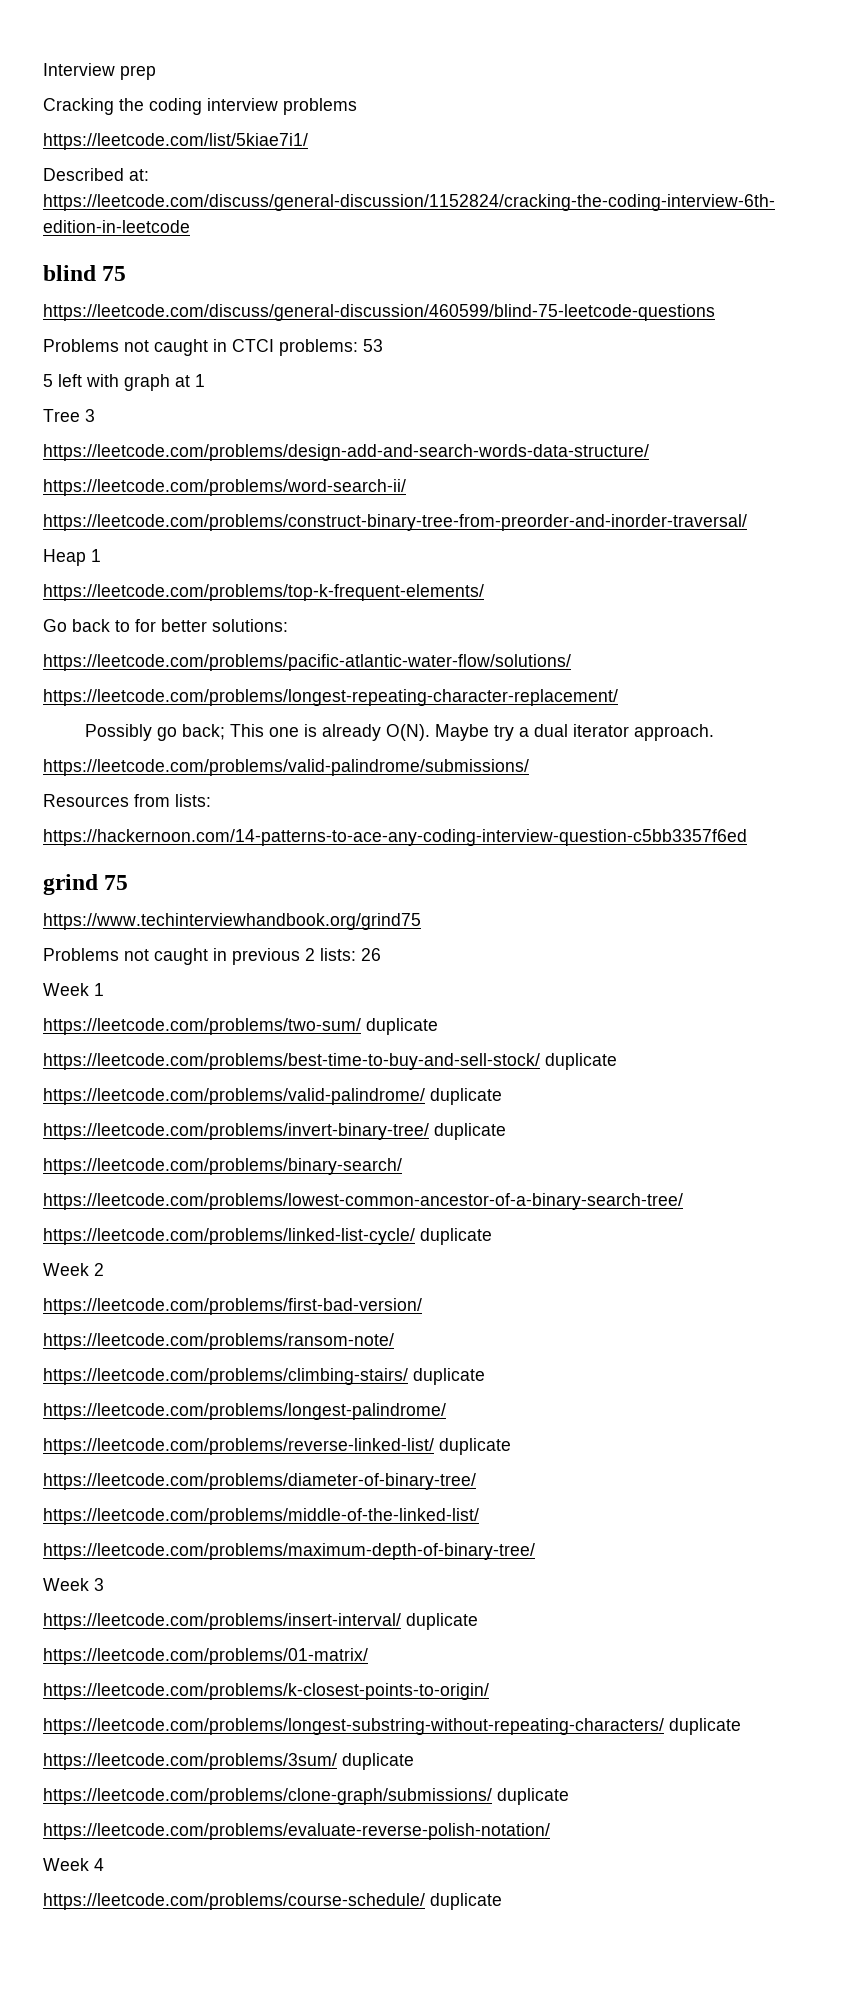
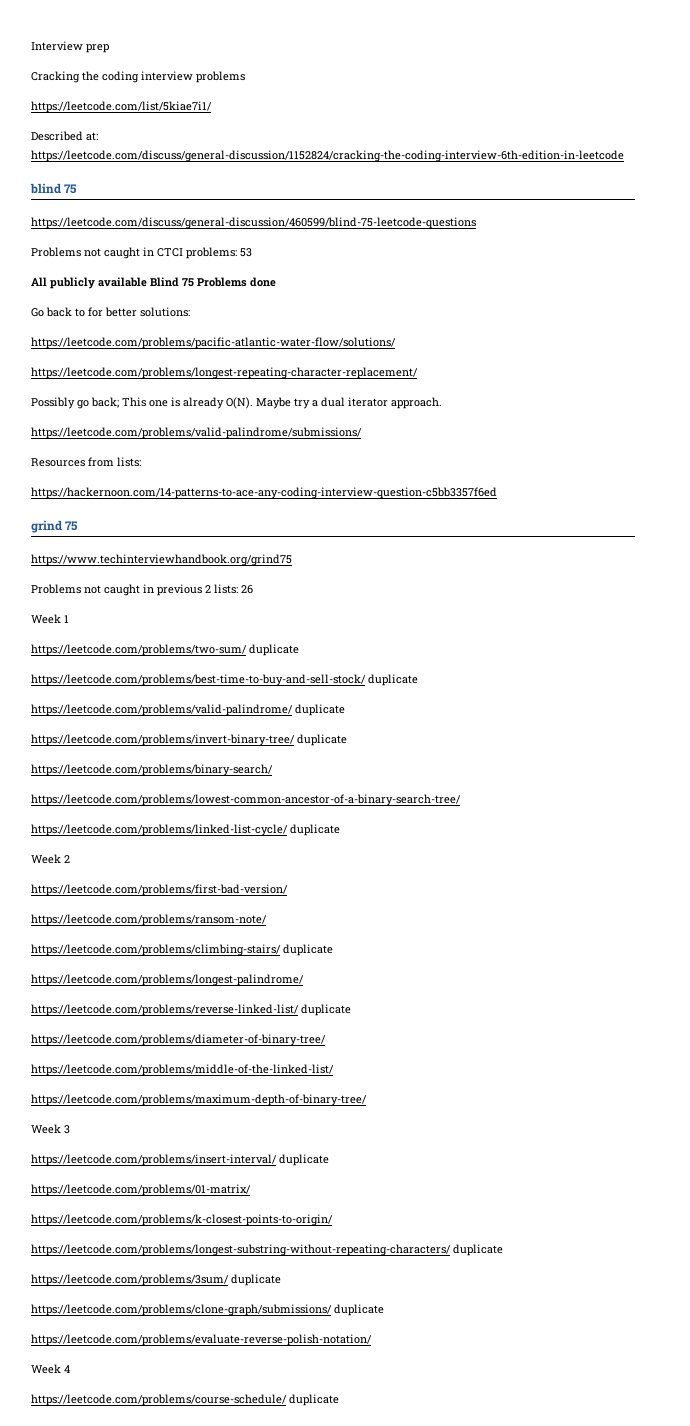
[43,374,205,391] [43,409,95,422] [43,444,649,461] [43,479,406,496] [43,514,747,531] [43,549,101,566] [43,584,484,601] 5 left with graph at 1 // Tree 3 // https://leetcode.com/problems/design-add-and-search-words-data-structure/ // https://leetcode.com/problems/word-search-ii/ // https://leetcode.com/problems/construct-binary-tree-from-preorder-and-inorder-traversal/ // Heap 1 // https://leetcode.com/problems/top-k-frequent-elements/ -> [31,277,276,289] All publicly available Blind 75 Problems done

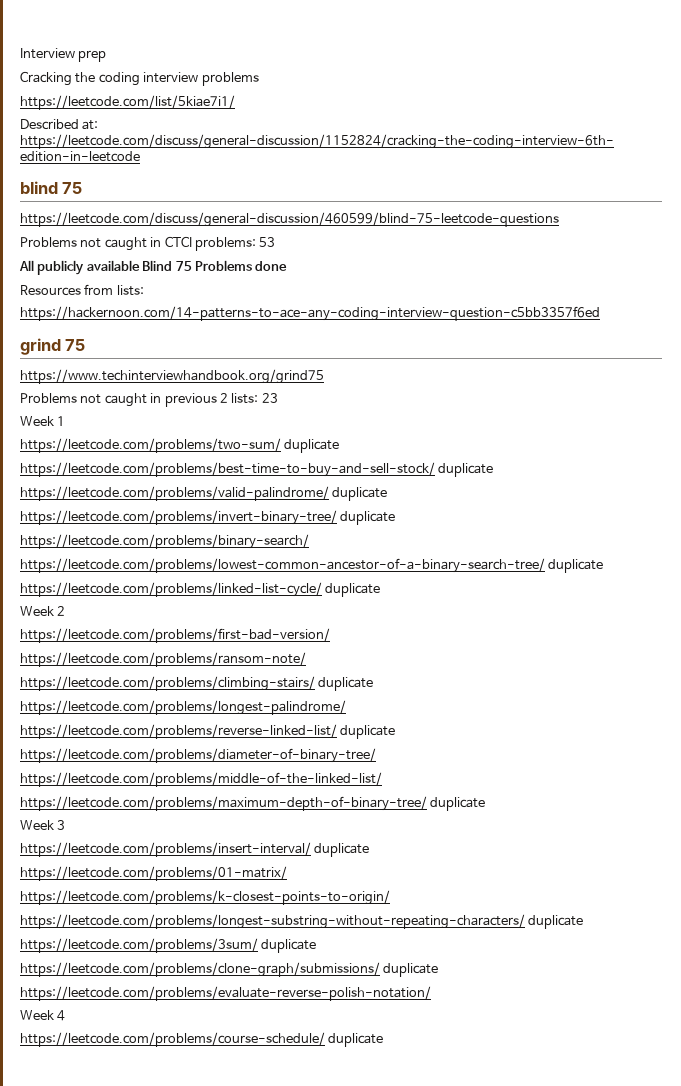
[31,307,190,317] [31,337,396,349] [31,367,418,379] [31,397,442,409] [31,427,362,439] // Go back to for better solutions: // https://leetcode.com/problems/pacific-atlantic-water-flow/solutions/ // https://leetcode.com/problems/longest-repeating-character-replacement/ // Possibly go back; This one is already O(N). Maybe try a dual iterator approach. // https://leetcode.com/problems/valid-palindrome/submissions/ -> (288, 266) none
[241,585,253,594] 26 -> [261,393,278,403] 23
(461, 800) none -> [548,559,604,573] duplicate
(367, 1100) none -> [430,797,486,811] duplicate

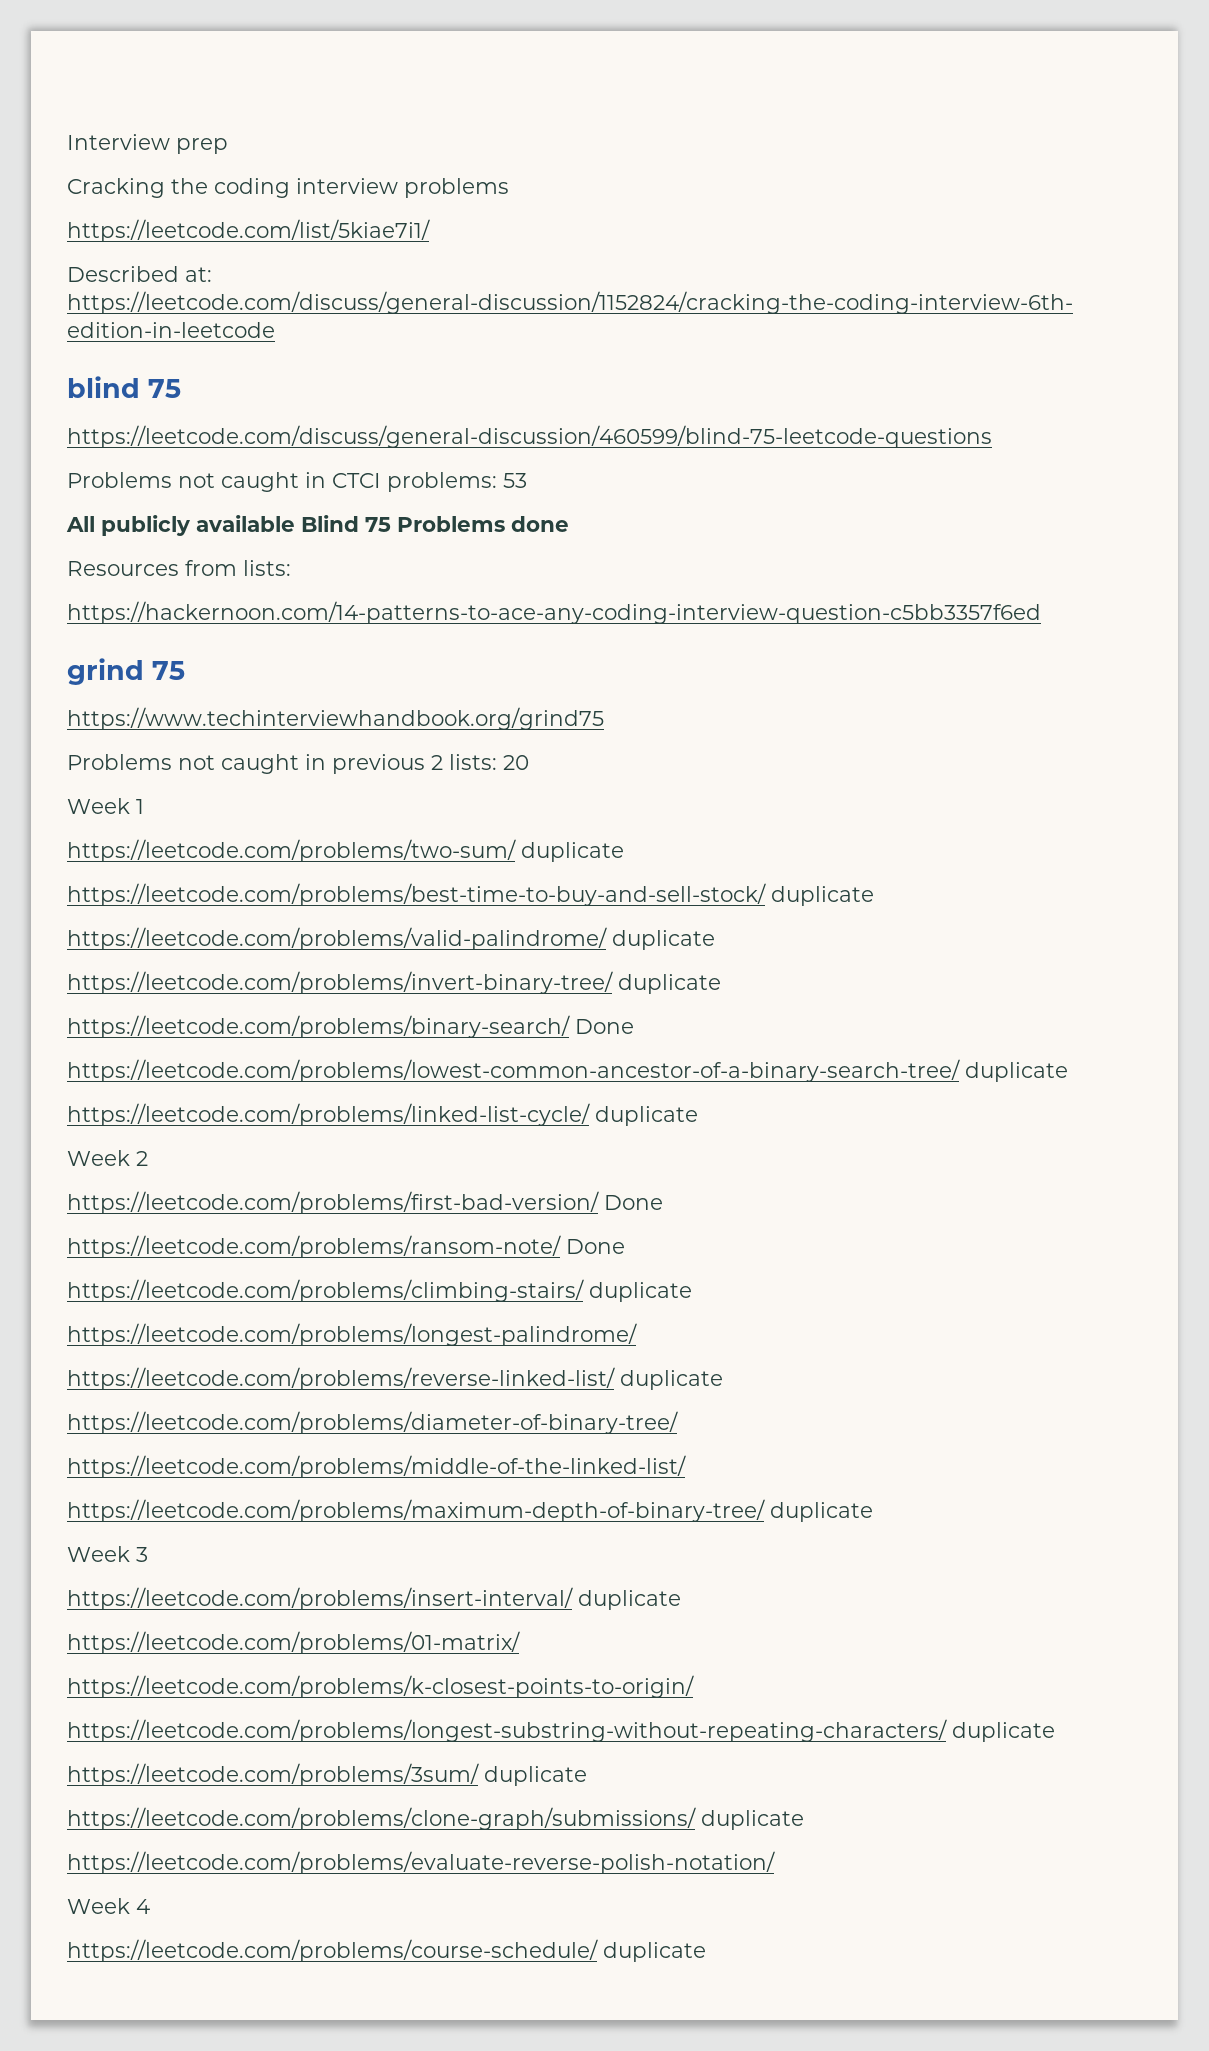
[261,393,278,403] 23 -> [503,755,529,770] 20
(309, 541) none -> [575,1019,634,1034] Done
(330, 635) none -> [604,1195,663,1210] Done
(306, 659) none -> [566,1239,625,1254] Done

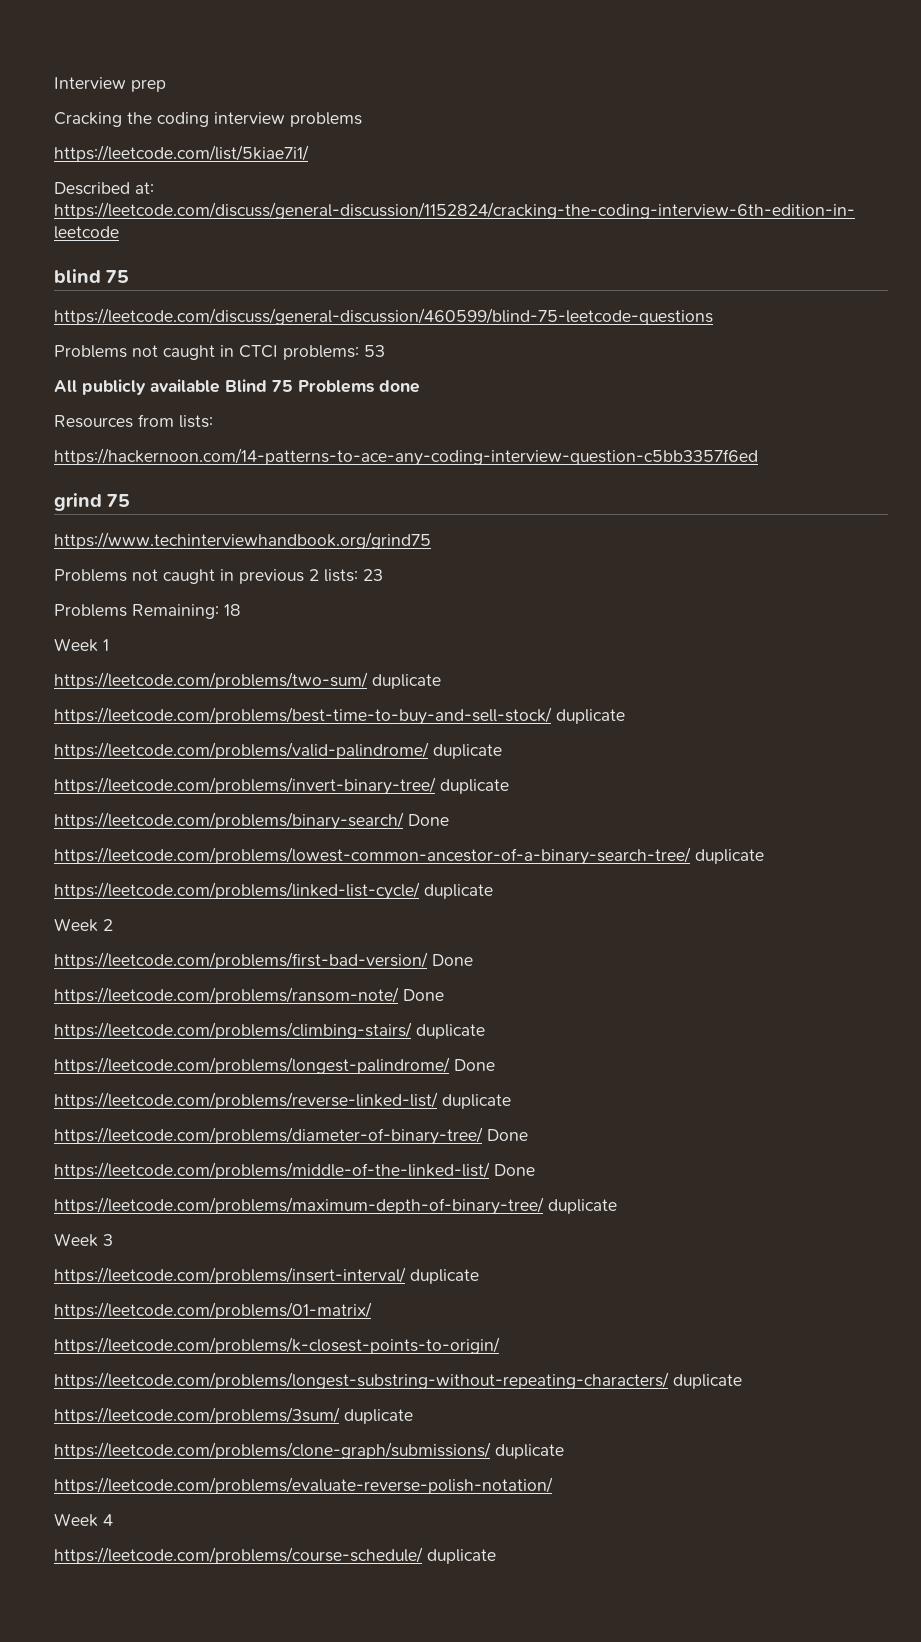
[503,755,529,770] 20 -> [363,569,383,581] [54,604,241,619] 23 // Problems Remaining: 18
(637, 1334) none -> [454,1059,495,1071] Done
(678, 1422) none -> [487,1129,528,1141] Done
(686, 1466) none -> [494,1164,535,1176] Done

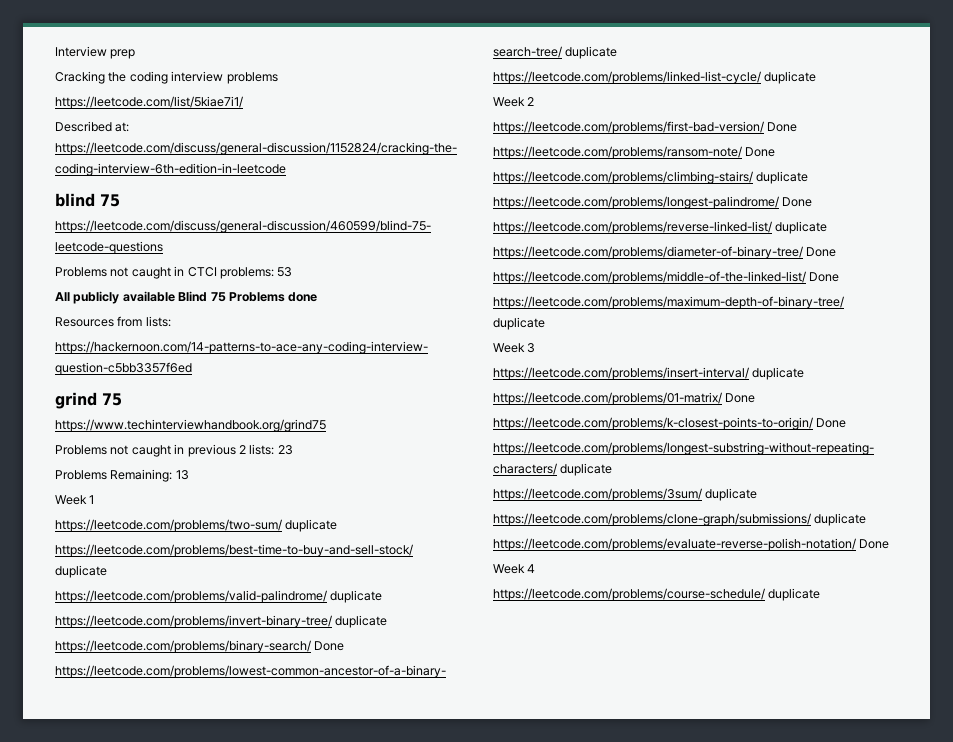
[224,604,241,616] 18 -> [175,470,189,480] 13
(372, 1310) none -> [725,393,756,403] Done
(500, 1345) none -> [816,418,847,428] Done
(553, 1485) none -> [859,539,890,549] Done

